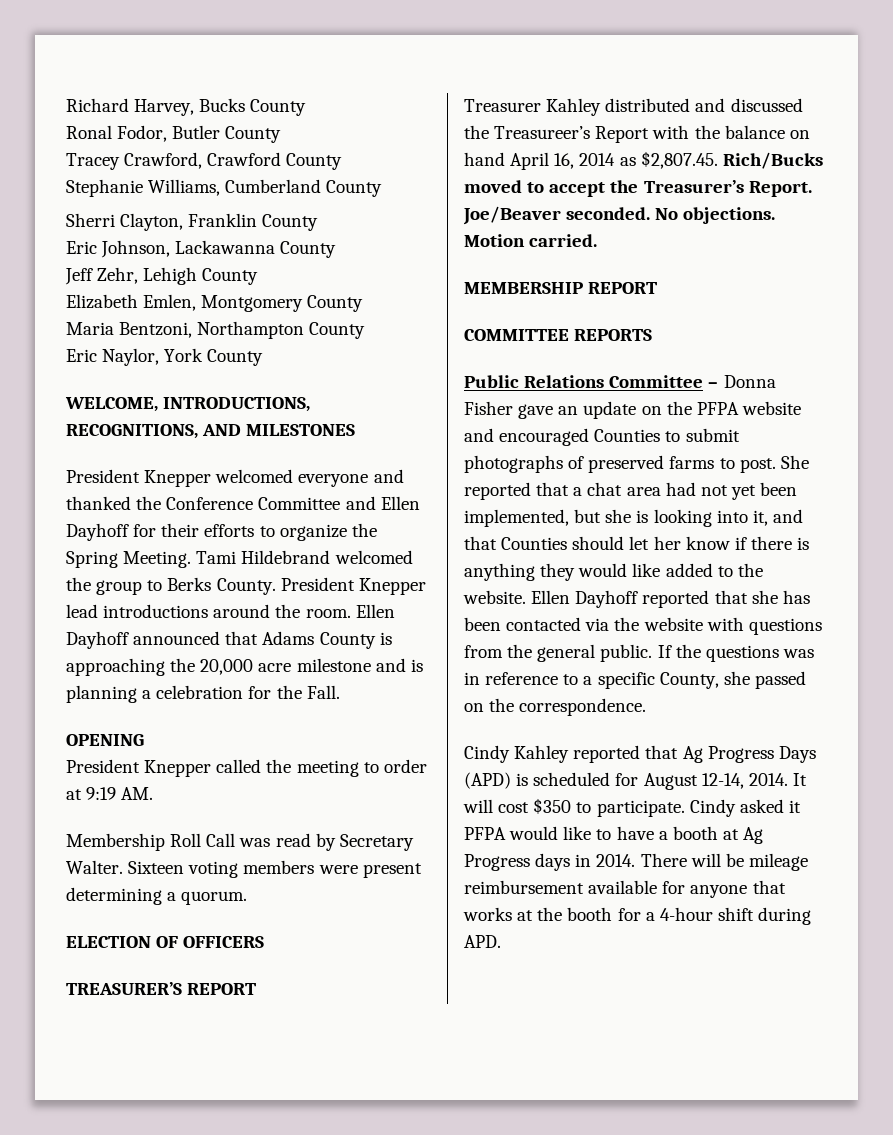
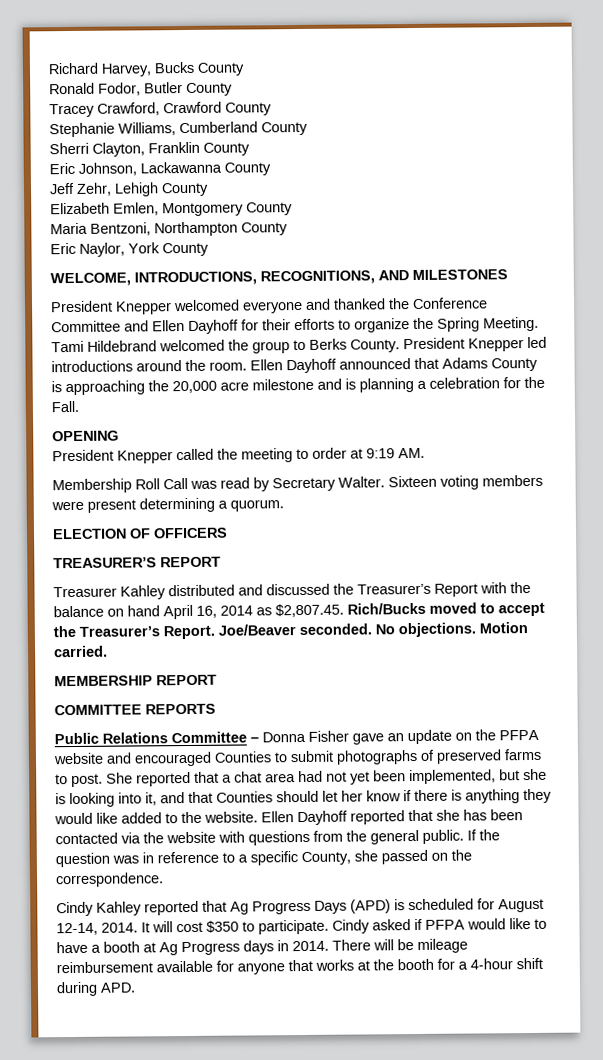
[66,125,112,139] Ronal -> [49,82,95,95] Ronald
[66,604,98,618] lead -> [527,336,547,349] led
[494,126,591,139] Treasureer’s -> [357,583,431,595] Treasurer’s
[705,645,779,662] questions -> [55,852,110,868] question
[788,800,801,813] it -> [414,918,423,931] if

